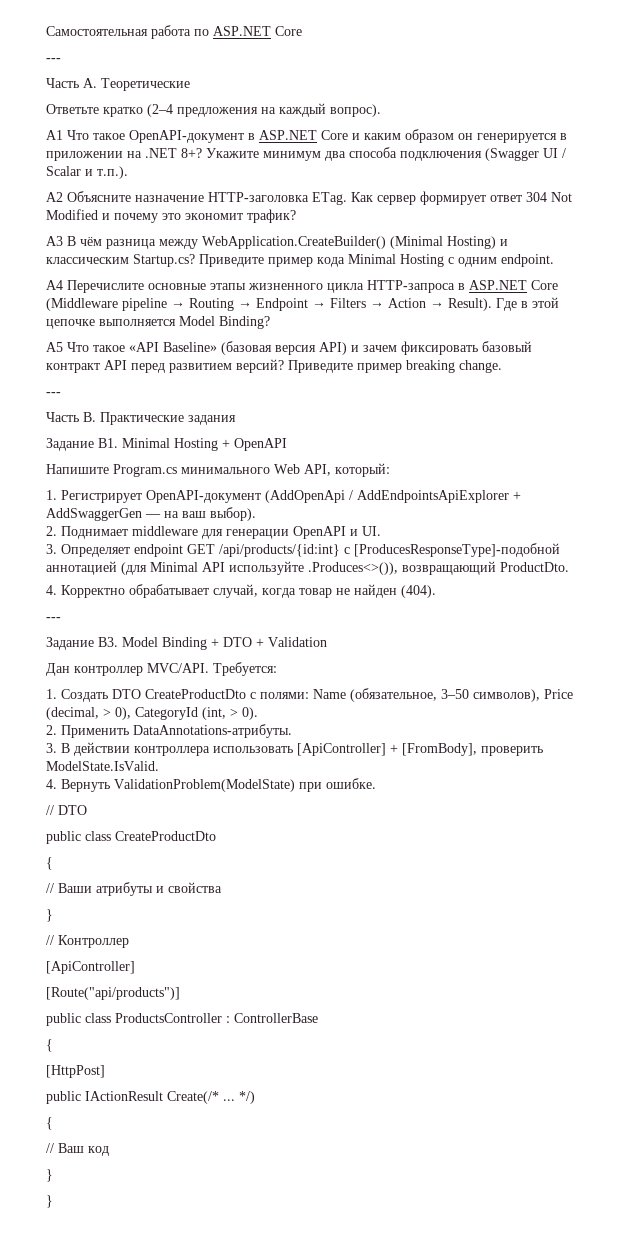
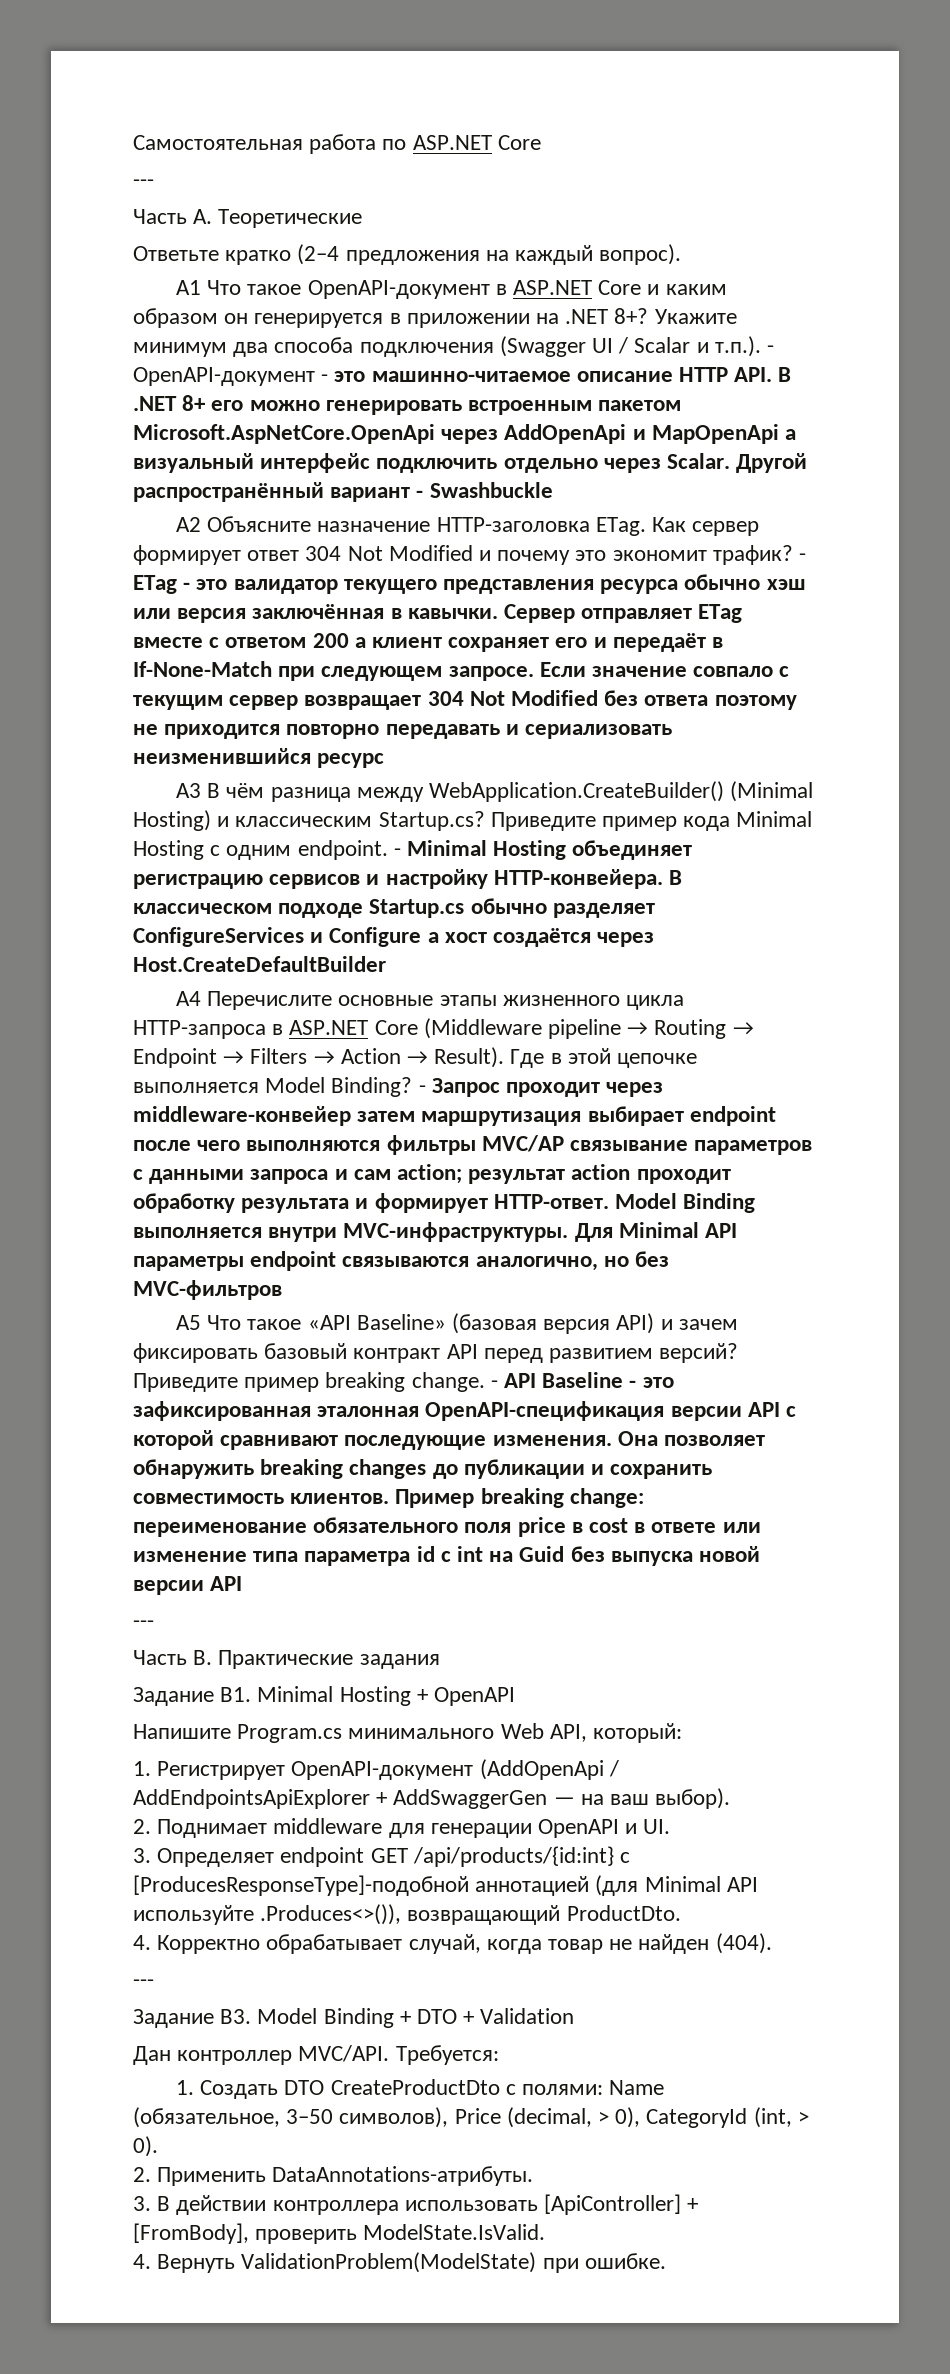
(128, 172) none -> [767,345,775,353] [133,367,792,386] [133,395,682,415] [133,424,797,444] [133,453,808,473] [133,482,553,502] - OpenAPI-документ - это машинно-читаемое описание HTTP API. В .NET 8+ его можно генерировать встроенным пакетом Microsoft.AspNetCore.OpenApi через AddOpenApi и MapOpenApi а визуальный интерфейс подключить отдельно через Scalar. Другой распространённый вариант - Swashbuckle
(296, 216) none -> [799,553,807,561] [133,574,806,594] [133,604,743,623] [133,633,724,652] [133,661,790,681] [133,690,797,710] [133,724,673,739] [133,748,385,768] - ETag - это валидатор текущего представления ресурса обычно хэш или версия заключённая в кавычки. Сервер отправляет ETag вместе с ответом 200 а клиент сохраняет его и передаёт в If-None-Match при следующем запросе. Если значение совпало с текущим сервер возвращает 304 Not Modified без ответа поэтому не приходится повторно передавать и сериализовать неизменившийся ресурс
(554, 260) none -> [393,840,693,860] [133,869,683,889] [133,898,655,918] [133,927,655,947] [133,956,386,972] - Minimal Hosting объединяет регистрацию сервисов и настройку HTTP-конвейера. В классическом подходе Startup.cs обычно разделяет ConfigureServices и Configure а хост создаётся через Host.CreateDefaultBuilder
(270, 322) none -> [418,1078,664,1097] [133,1106,776,1126] [133,1135,813,1155] [133,1164,731,1184] [133,1193,756,1213] [133,1222,738,1242] [133,1251,670,1271] [133,1280,282,1300] - Запрос проходит через middleware-конвейер затем маршрутизация выбирает endpoint после чего выполняются фильтры MVC/AP связывание параметров с данными запроса и сам action; результат action проходит обработку результата и формирует HTTP-ответ. Model Binding выполняется внутри MVC-инфраструктуры. Для Minimal API параметры endpoint связываются аналогично, но без MVC-фильтров
(502, 366) none -> [490,1372,674,1388] [133,1401,797,1421] [133,1430,766,1450] [133,1459,713,1479] [133,1488,644,1508] [133,1517,761,1537] [133,1546,761,1566] [133,1576,243,1595] - API Baseline - это зафиксированная эталонная OpenAPI-спецификация версии API с которой сравнивают последующие изменения. Она позволяет обнаружить breaking changes до публикации и сохранить совместимость клиентов. Пример breaking change: переименование обязательного поля price в cost в ответе или изменение типа параметра id с int на Guid без выпуска новой версии API
[46,805,87,815] [46,831,216,844] [46,857,53,870] [46,882,222,896] [46,909,53,922] [46,935,129,948] [46,961,135,974] [46,987,180,1000] [46,1013,318,1026] [46,1039,53,1052] [46,1065,105,1078] [46,1091,255,1104] [46,1117,53,1130] [46,1143,109,1156] [46,1169,53,1182] [46,1195,53,1208] // // DTO // public class CreateProductDto // { // // Ваши атрибуты и свойства // } // // Контроллер // [ApiController] // [Route("api/products")] // public class ProductsController : ControllerBase // { // [HttpPost] // public IActionResult Create(/* ... */) // { // // Ваш код // } // } -> (666, 2261) none

